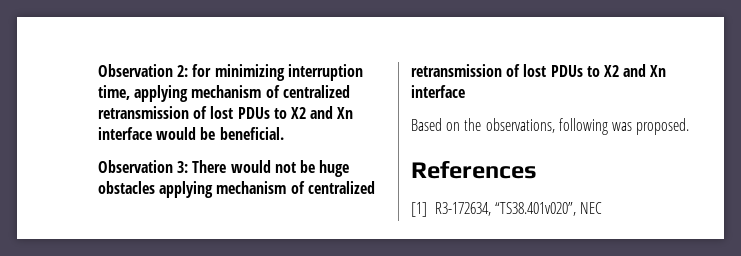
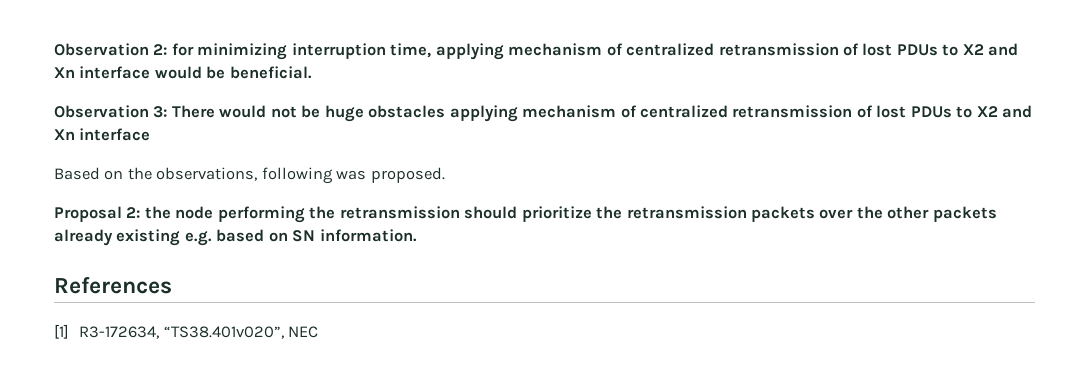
(690, 126) none -> [54,206,997,223] [54,229,417,246] // Proposal 2: the node performing the retransmission should prioritize the retransmission packets over the other packets already existing e.g. based on SN information.

